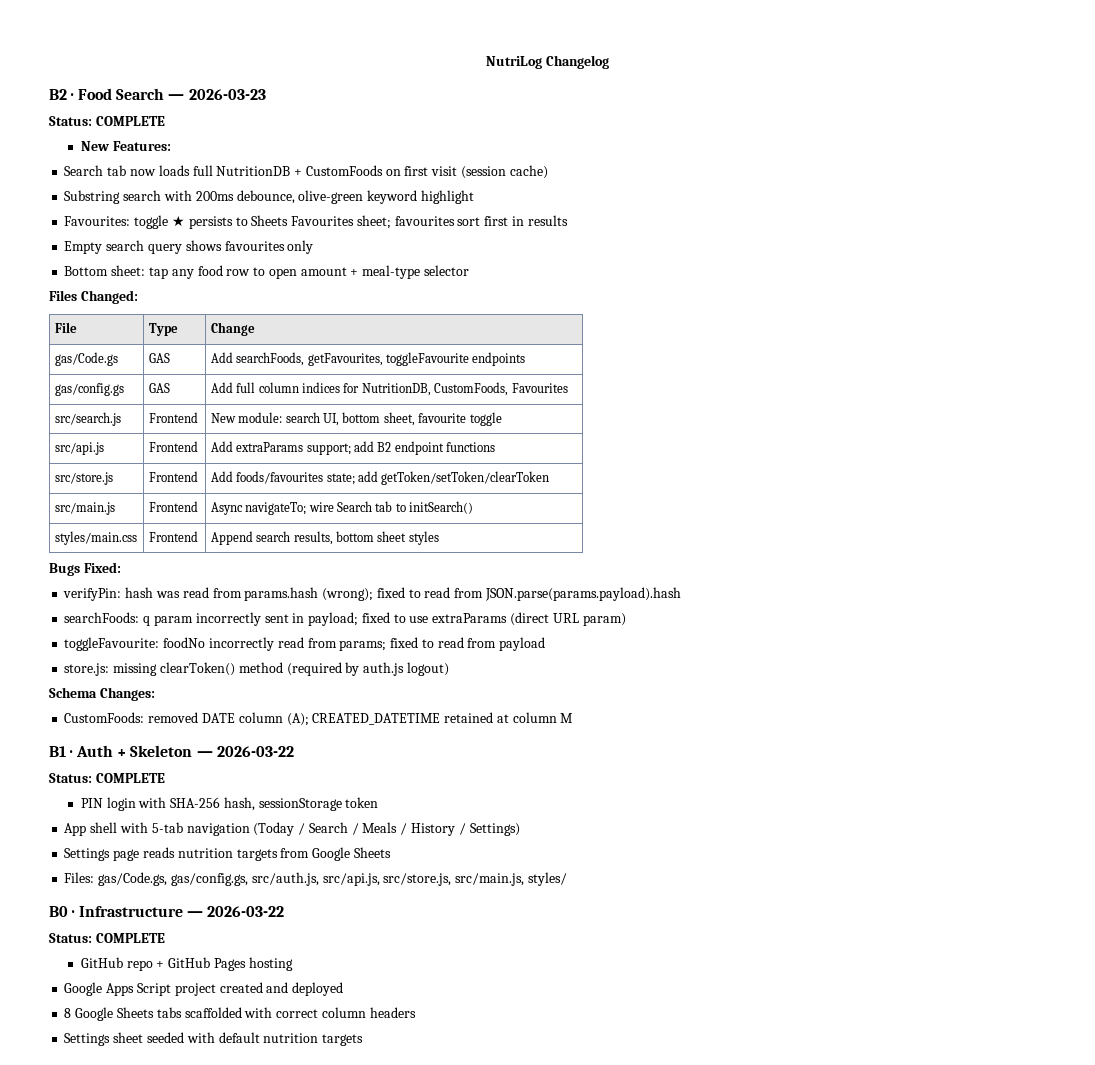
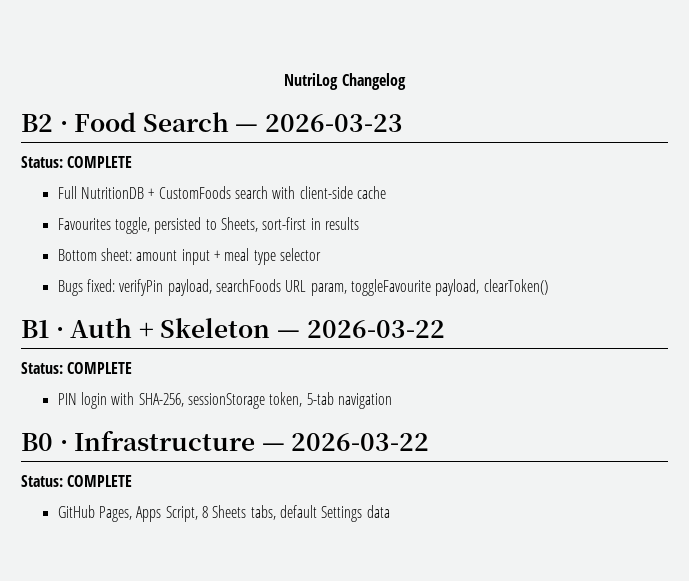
[80,141,171,151] [64,165,548,179] [64,190,474,204] [64,215,568,229] [64,240,314,254] [64,265,469,279] [49,290,138,304] [54,322,77,333] [148,323,178,336] [210,322,255,336] [54,352,118,366] [148,353,170,363] [210,352,526,366] [54,383,124,396] [148,383,170,393] [210,382,568,396] [54,412,121,426] [148,412,198,423] [210,412,502,426] [54,442,104,455] [148,441,198,452] [210,441,496,455] [54,472,113,485] [148,471,198,482] [210,471,550,485] [54,502,115,515] [148,501,198,512] [210,501,474,515] [54,531,137,545] [148,531,198,542] [210,531,439,545] [49,562,121,576] [63,587,681,601] [64,612,626,626] [64,637,546,651] [64,662,449,676] [49,687,155,701] [64,712,574,726] New Features: // Search tab now loads full NutritionDB + CustomFoods on first visit (session cache) // Substring search with 200ms debounce, olive-green keyword highlight // Favourites: toggle ★ persists to Sheets Favourites sheet; favourites sort first in results // Empty search query shows favourites only // Bottom sheet: tap any food row to open amount + meal-type selector // Files Changed: // File | Type | Change // gas/Code.gs | GAS | Add searchFoods, getFavourites, toggleFavourite endpoints // gas/config.gs | GAS | Add full column indices for NutritionDB, CustomFoods, Favourites // src/search.js | Frontend | New module: search UI, bottom sheet, favourite toggle // src/api.js | Frontend | Add extraParams support; add B2 endpoint functions // src/store.js | Frontend | Add foods/favourites state; add getToken/setToken/clearToken // src/main.js | Frontend | Async navigateTo; wire Search tab to initSearch() // styles/main.css | Frontend | Append search results, bottom sheet styles // Bugs Fixed: // verifyPin: hash was read from params.hash (wrong); fixed to read from JSON.parse(params.payload).hash // searchFoods: q param incorrectly sent in payload; fixed to use extraParams (direct URL param) // toggleFavourite: foodNo incorrectly read from params; fixed to read from payload // store.js: missing clearToken() method (required by auth.js logout) // Schema Changes: // CustomFoods: removed DATE column (A); CREATED_DATETIME retained at column M -> [57,186,387,199] [57,217,360,234] [57,248,322,265] [57,279,548,296] Full NutritionDB + CustomFoods search with client-side cache // Favourites toggle, persisted to Sheets, sort-first in results // Bottom sheet: amount input + meal type selector // Bugs fixed: verifyPin payload, searchFoods URL param, toggleFavourite payload, clearToken()
[170,797,379,811] [64,822,520,836] [64,847,391,861] [64,872,567,886] SHA-256 hash, sessionStorage token // App shell with 5-tab navigation (Today / Search / Meals / History / Settings) // Settings page reads nutrition targets from Google Sheets // Files: gas/Code.gs, gas/config.gs, src/auth.js, src/api.js, src/store.js, src/main.js, styles/ -> [138,392,393,409] SHA-256, sessionStorage token, 5-tab navigation
[126,957,293,971] [64,982,344,996] [64,1007,416,1021] [64,1032,364,1046] repo + GitHub Pages hosting // Google Apps Script project created and deployed // 8 Google Sheets tabs scaffolded with correct column headers // Settings sheet seeded with default nutrition targets -> [99,505,390,522] Pages, Apps Script, 8 Sheets tabs, default Settings data

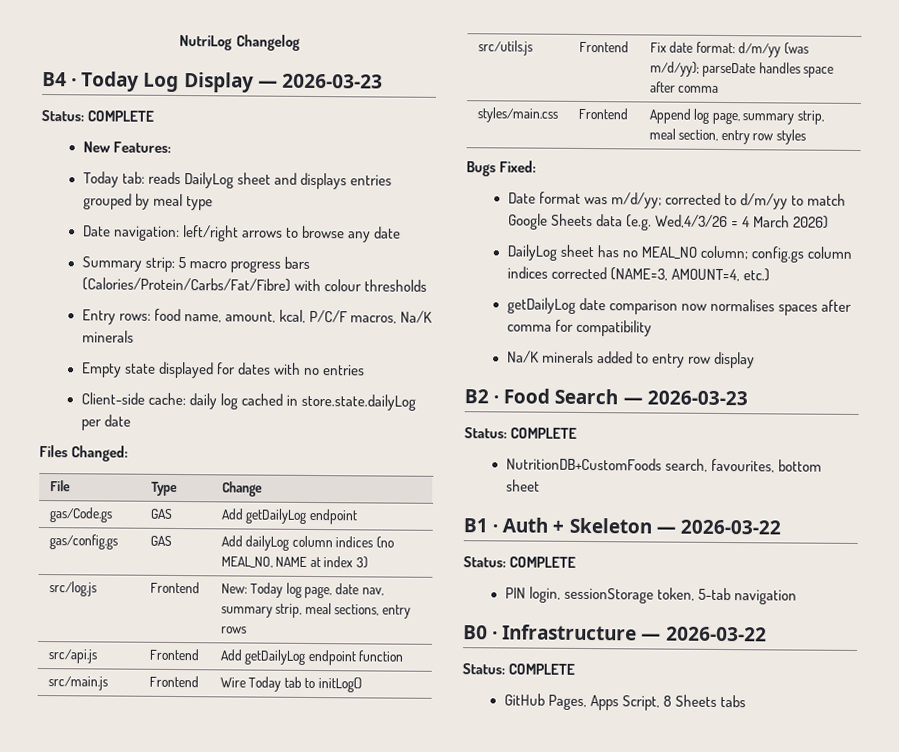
(406, 81) none -> [42,71,383,93] [41,110,155,122] [82,141,172,153] [82,171,393,190] [82,193,214,211] [82,225,402,243] [81,256,311,273] [81,277,428,292] [81,308,433,325] [81,330,134,343] [80,361,366,379] [80,392,417,411] [80,414,132,431] [39,444,129,462] [49,480,71,492] [150,481,179,497] [221,481,263,497] [48,507,113,523] [149,508,173,519] [220,508,358,525] [48,534,118,550] [149,535,172,546] [220,535,395,551] [220,556,369,569] [48,581,97,597] [149,581,200,594] [220,582,384,599] [220,602,412,619] [220,626,247,634] [47,649,97,664] [148,648,199,661] [219,649,404,666] [47,676,108,691] [148,675,199,688] [219,676,363,693] [477,40,533,56] [578,40,629,53] [649,41,810,58] [649,61,835,78] [649,81,720,93] [476,107,558,123] [577,107,628,120] [648,108,825,125] [648,128,807,145] [466,160,537,177] [507,191,847,210] [507,213,830,231] [506,244,853,263] [506,266,771,282] [506,297,853,316] [506,319,653,337] [506,350,756,369] // B4 · Today Log Display — 2026-03-23 // Status: COMPLETE // New Features: // Today tab: reads DailyLog sheet and displays entries grouped by meal type // Date navigation: left/right arrows to browse any date // Summary strip: 5 macro progress bars (Calories/Protein/Carbs/Fat/Fibre) with colour thresholds // Entry rows: food name, amount, kcal, P/C/F macros, Na/K minerals // Empty state displayed for dates with no entries // Client-side cache: daily log cached in store.state.dailyLog per date // Files Changed: // File | Type | Change // gas/Code.gs | GAS | Add getDailyLog endpoint // gas/config.gs | GAS | Add dailyLog column indices (no MEAL_NO, NAME at index 3) // src/log.js | Frontend | New: Today log page, date nav, summary strip, meal sections, entry rows // src/api.js | Frontend | Add getDailyLog endpoint function // src/main.js | Frontend | Wire Today tab to initLog() // src/utils.js | Frontend | Fix date format: d/m/yy (was m/d/yy); parseDate handles space after comma // styles/main.css | Frontend | Append log page, summary strip, meal section, entry row styles // Bugs Fixed: // Date format was m/d/yy; corrected to d/m/yy to match Google Sheets data (e.g. Wed,4/3/26 = 4 March 2026) // DailyLog sheet has no MEAL_NO column; config.gs column indices corrected (NAME=3, AMOUNT=4, etc.) // getDailyLog date comparison now normalises spaces after comma for compatibility // Na/K minerals added to entry row display
[57,186,387,199] [57,217,360,234] [57,248,322,265] [57,279,548,296] Full NutritionDB + CustomFoods search with client-side cache // Favourites toggle, persisted to Sheets, sort-first in results // Bottom sheet: amount input + meal type selector // Bugs fixed: verifyPin payload, searchFoods URL param, toggleFavourite payload, clearToken() -> [505,457,823,473] [505,479,540,492] NutritionDB+CustomFoods search, favourites, bottom sheet
[81,392,184,409] login with SHA-256, -> [529,586,562,603] login,
[250,505,390,522] tabs, default Settings data -> [720,694,747,708] tabs

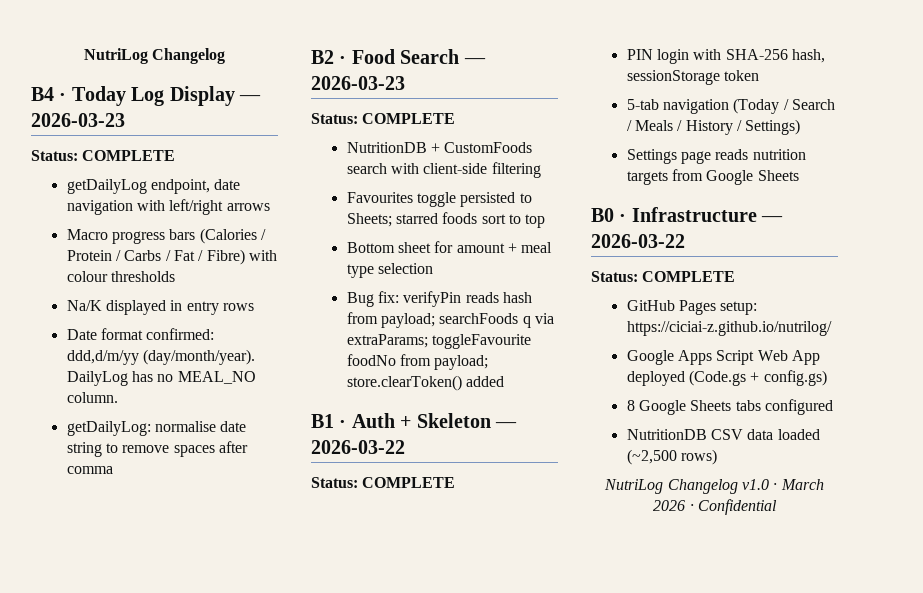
[82,141,172,153] [82,171,393,190] [82,193,214,211] [82,225,402,243] [81,256,311,273] [81,277,428,292] [81,308,433,325] [81,330,134,343] [80,361,366,379] [80,392,417,411] [80,414,132,431] [39,444,129,462] [49,480,71,492] [150,481,179,497] [221,481,263,497] [48,507,113,523] [149,508,173,519] [220,508,358,525] [48,534,118,550] [149,535,172,546] [220,535,395,551] [220,556,369,569] [48,581,97,597] [149,581,200,594] [220,582,384,599] [220,602,412,619] [220,626,247,634] [47,649,97,664] [148,648,199,661] [219,649,404,666] [47,676,108,691] [148,675,199,688] [219,676,363,693] [477,40,533,56] [578,40,629,53] [649,41,810,58] [649,61,835,78] [649,81,720,93] [476,107,558,123] [577,107,628,120] [648,108,825,125] [648,128,807,145] [466,160,537,177] [507,191,847,210] [507,213,830,231] [506,244,853,263] [506,266,771,282] [506,297,853,316] [506,319,653,337] [506,350,756,369] New Features: // Today tab: reads DailyLog sheet and displays entries grouped by meal type // Date navigation: left/right arrows to browse any date // Summary strip: 5 macro progress bars (Calories/Protein/Carbs/Fat/Fibre) with colour thresholds // Entry rows: food name, amount, kcal, P/C/F macros, Na/K minerals // Empty state displayed for dates with no entries // Client-side cache: daily log cached in store.state.dailyLog per date // Files Changed: // File | Type | Change // gas/Code.gs | GAS | Add getDailyLog endpoint // gas/config.gs | GAS | Add dailyLog column indices (no MEAL_NO, NAME at index 3) // src/log.js | Frontend | New: Today log page, date nav, summary strip, meal sections, entry rows // src/api.js | Frontend | Add getDailyLog endpoint function // src/main.js | Frontend | Wire Today tab to initLog() // src/utils.js | Frontend | Fix date format: d/m/yy (was m/d/yy); parseDate handles space after comma // styles/main.css | Frontend | Append log page, summary strip, meal section, entry row styles // Bugs Fixed: // Date format was m/d/yy; corrected to d/m/yy to match Google Sheets data (e.g. Wed,4/3/26 = 4 March 2026) // DailyLog sheet has no MEAL_NO column; config.gs column indices corrected (NAME=3, AMOUNT=4, etc.) // getDailyLog date comparison now normalises spaces after comma for compatibility // Na/K minerals added to entry row display -> [66,179,241,194] [66,199,270,215] [66,228,266,244] [66,249,277,265] [66,271,176,282] [66,300,254,315] [66,328,215,340] [66,349,256,365] [66,371,256,386] [66,392,118,403] [66,421,247,436] [66,441,248,457] [66,466,113,474] getDailyLog endpoint, date navigation with left/right arrows // Macro progress bars (Calories / Protein / Carbs / Fat / Fibre) with colour thresholds // Na/K displayed in entry rows // Date format confirmed: ddd,d/m/yy (day/month/year). DailyLog has no MEAL_NO column. // getDailyLog: normalise date string to remove spaces after comma
[505,457,823,473] [505,479,540,492] NutritionDB+CustomFoods search, favourites, bottom sheet -> [346,142,533,153] [346,162,541,178] [346,192,532,207] [346,212,546,228] [346,241,553,253] [346,263,434,278] [346,291,532,307] [346,312,554,328] [346,334,532,349] [346,354,489,370] [346,375,505,391] NutritionDB + CustomFoods search with client-side filtering // Favourites toggle persisted to Sheets; starred foods sort to top // Bottom sheet for amount + meal type selection // Bug fix: verifyPin reads hash from payload; searchFoods q via extraParams; toggleFavourite foodNo from payload; store.clearToken() added
[529,586,798,605] login, sessionStorage token, 5-tab navigation -> [657,49,825,64] [626,70,760,85] [626,98,835,114] [626,119,801,135] [626,149,806,164] [626,169,799,185] login with SHA-256 hash, sessionStorage token // 5-tab navigation (Today / Search / Meals / History / Settings) // Settings page reads nutrition targets from Google Sheets
[548,694,747,711] Pages, Apps Script, 8 Sheets tabs -> [679,300,758,315] [626,321,832,336] [626,350,820,365] [626,370,827,386] [626,399,833,415] [626,429,820,440] [626,449,718,465] [604,479,824,494] [653,499,777,515] Pages setup: https://ciciai-z.github.io/nutrilog/ // Google Apps Script Web App deployed (Code.gs + config.gs) // 8 Google Sheets tabs configured // NutritionDB CSV data loaded (~2,500 rows) // NutriLog Changelog v1.0 · March 2026 · Confidential

